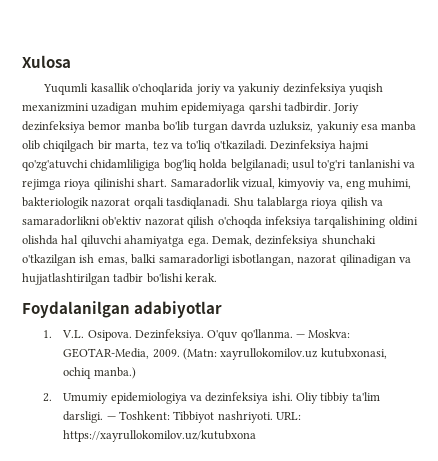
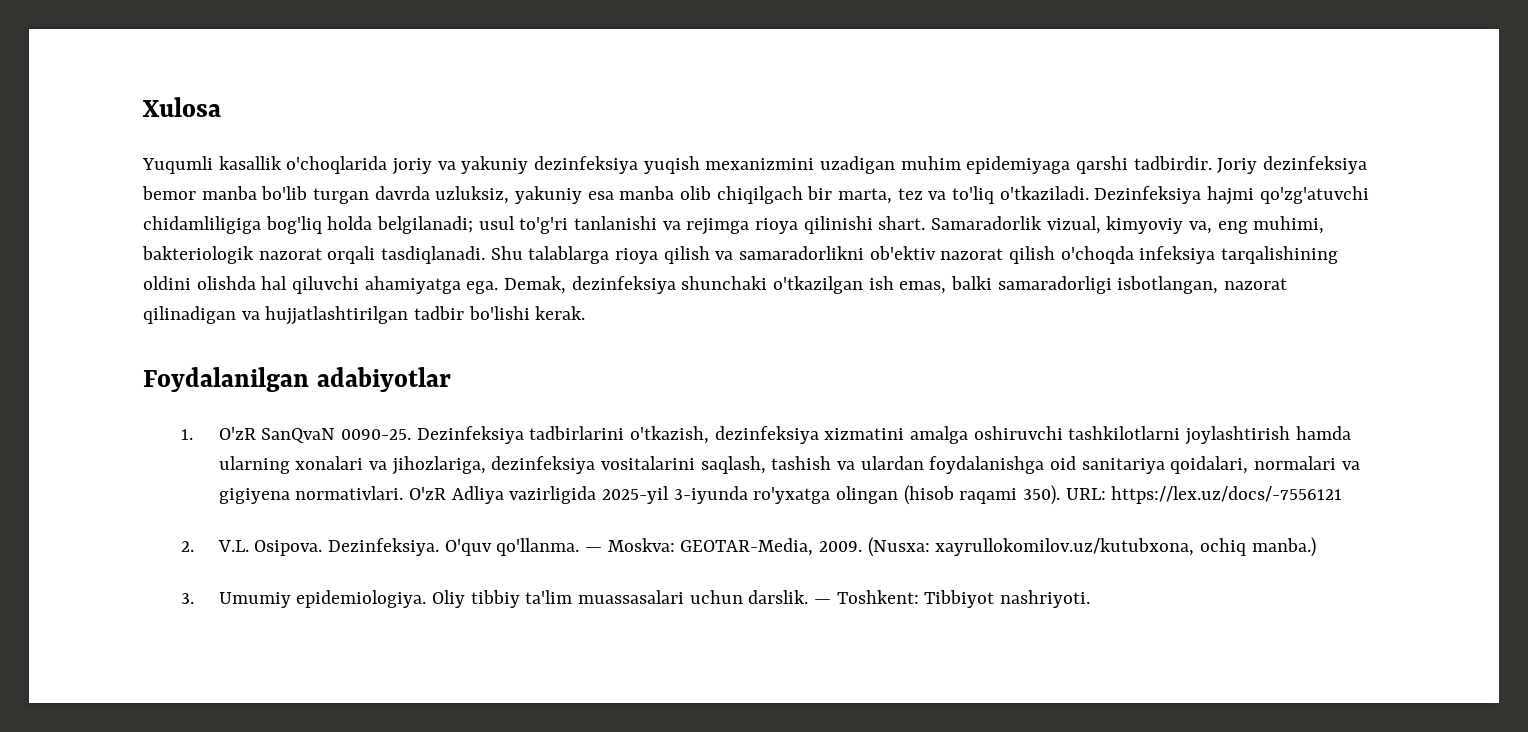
(52, 334) none -> [218,426,1351,445] [218,456,1360,475] [218,485,1343,505] [180,541,194,552] O'zR SanQvaN 0090-25. Dezinfeksiya tadbirlarini o'tkazish, dezinfeksiya xizmatini amalga oshiruvchi tashkilotlarni joylashtirish hamda ularning xonalari va jihozlariga, dezinfeksiya vositalarini saqlash, tashish va ulardan foydalanishga oid sanitariya qoidalari, normalari va gigiyena normativlari. O'zR Adliya vazirligida 2025-yil 3-iyunda ro'yxatga olingan (hisob raqami 350). URL: https://lex.uz/docs/-7556121 // 2.
[182,348,387,360] (Matn: xayrullokomilov.uz kutubxonasi, -> [867,537,1195,557] (Nusxa: xayrullokomilov.uz/kutubxona,
[42,392,380,404] [63,411,104,423] 2. Umumiy epidemiologiya va dezinfeksiya ishi. Oliy tibbiy ta'lim darsligi. -> [180,590,809,608] 3. Umumiy epidemiologiya. Oliy tibbiy ta'lim muassasalari uchun darslik.
[276,412,302,420] [63,430,257,442] URL: https://xayrullokomilov.uz/kutubxona -> (1091, 599) none

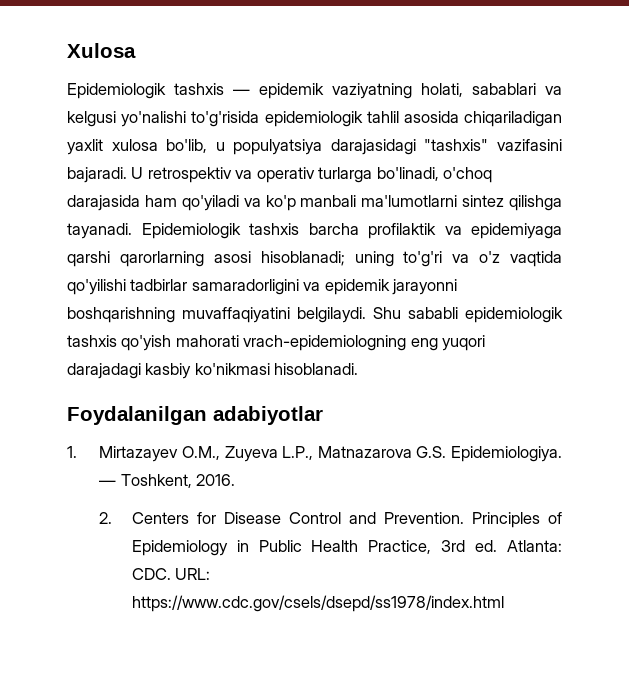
[142,156,1368,175] [142,186,1369,205] [143,216,1325,235] [142,246,1339,264] [143,276,1288,294] [143,306,586,325] [143,367,451,392] [180,426,1351,445] [218,456,1360,475] [218,485,1343,505] [180,537,1316,557] [180,590,1091,608] Yuqumli kasallik o'choqlarida joriy va yakuniy dezinfeksiya yuqish mexanizmini uzadigan muhim epidemiyaga qarshi tadbirdir. Joriy dezinfeksiya bemor manba bo'lib turgan davrda uzluksiz, yakuniy esa manba olib chiqilgach bir marta, tez va to'liq o'tkaziladi. Dezinfeksiya hajmi qo'zg'atuvchi chidamliligiga bog'liq holda belgilanadi; usul to'g'ri tanlanishi va rejimga rioya qilinishi shart. Samaradorlik vizual, kimyoviy va, eng muhimi, bakteriologik nazorat orqali tasdiqlanadi. Shu talablarga rioya qilish va samaradorlikni ob'ektiv nazorat qilish o'choqda infeksiya tarqalishining oldini olishda hal qiluvchi ahamiyatga ega. Demak, dezinfeksiya shunchaki o'tkazilgan ish emas, balki samaradorligi isbotlangan, nazorat qilinadigan va hujjatlashtirilgan tadbir bo'lishi kerak. // Foydalanilgan adabiyotlar // 1. O'zR SanQvaN 0090-25. Dezinfeksiya tadbirlarini o'tkazish, dezinfeksiya xizmatini amalga oshiruvchi tashkilotlarni joylashtirish hamda ularning xonalari va jihozlariga, dezinfeksiya vositalarini saqlash, tashish va ulardan foydalanishga oid sanitariya qoidalari, normalari va gigiyena normativlari. O'zR Adliya vazirligida 2025-yil 3-iyunda ro'yxatga olingan (hisob raqami 350). URL: https://lex.uz/docs/-7556121 // 2. V.L. Osipova. Dezinfeksiya. O'quv qo'llanma. — Moskva: GEOTAR-Media, 2009. (Nusxa: xayrullokomilov.uz/kutubxona, ochiq manba.) // 3. Umumiy epidemiologiya. Oliy tibbiy ta'lim muassasalari uchun darslik. — Toshkent: Tibbiyot nashriyoti. -> [67,83,562,99] [67,111,562,127] [67,139,562,155] [67,167,493,183] [67,195,562,211] [67,223,562,239] [67,251,562,267] [67,279,458,295] [67,307,563,323] [67,335,486,351] [67,363,359,379] [67,406,323,425] [67,446,562,462] [99,474,236,488] [99,512,563,528] [131,540,562,556] [131,568,211,580] [131,595,504,612] Epidemiologik tashxis — epidemik vaziyatning holati, sabablari va kelgusi yo'nalishi to'g'risida epidemiologik tahlil asosida chiqariladigan yaxlit xulosa bo'lib, u populyatsiya darajasidagi "tashxis" vazifasini bajaradi. U retrospektiv va operativ turlarga bo'linadi, o'choq darajasida ham qo'yiladi va ko'p manbali ma'lumotlarni sintez qilishga tayanadi. Epidemiologik tashxis barcha profilaktik va epidemiyaga qarshi qarorlarning asosi hisoblanadi; uning to'g'ri va o'z vaqtida qo'yilishi tadbirlar samaradorligini va epidemik jarayonni boshqarishning muvaffaqiyatini belgilaydi. Shu sababli epidemiologik tashxis qo'yish mahorati vrach-epidemiologning eng yuqori darajadagi kasbiy ko'nikmasi hisoblanadi. // Foydalanilgan adabiyotlar // 1. Mirtazayev O.M., Zuyeva L.P., Matnazarova G.S. Epidemiologiya. — Toshkent, 2016. // 2. Centers for Disease Control and Prevention. Principles of Epidemiology in Public Health Practice, 3rd ed. Atlanta: CDC. URL: https://www.cdc.gov/csels/dsepd/ss1978/index.html

